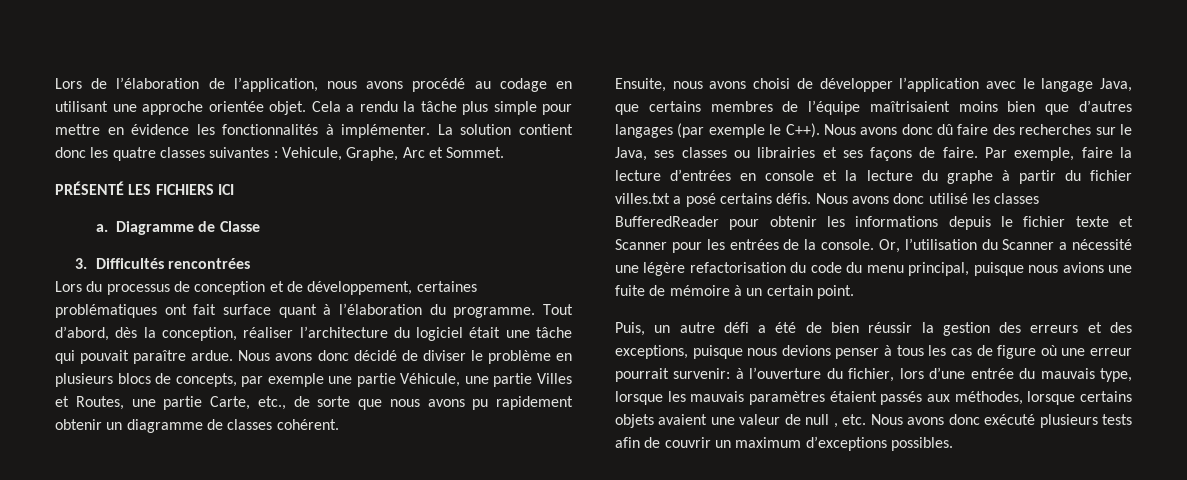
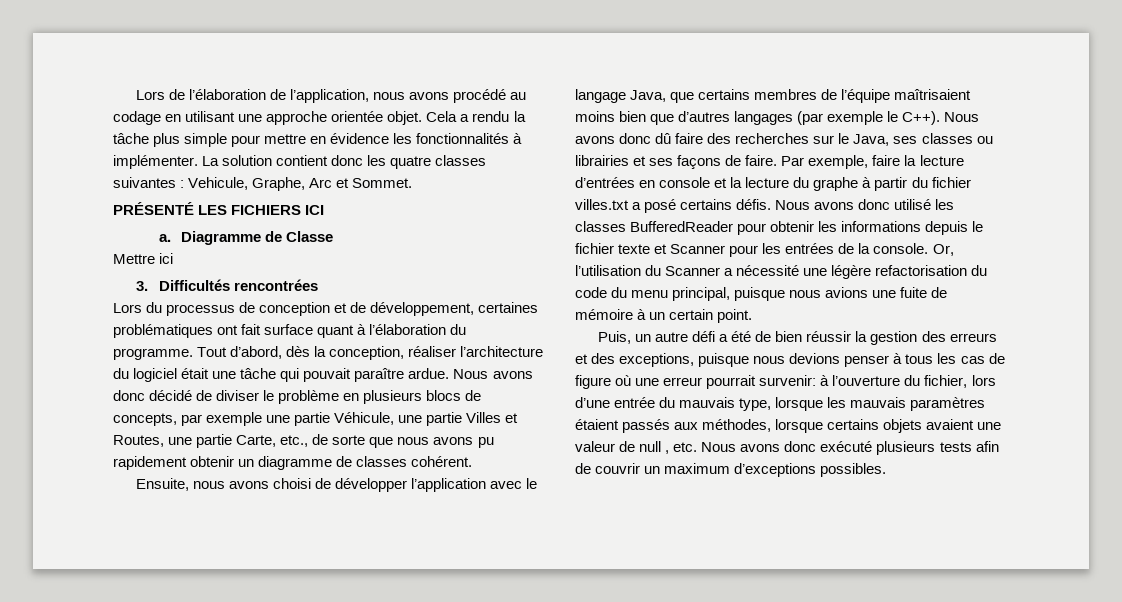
(260, 226) none -> [113,253,174,264] // Mettre ici

